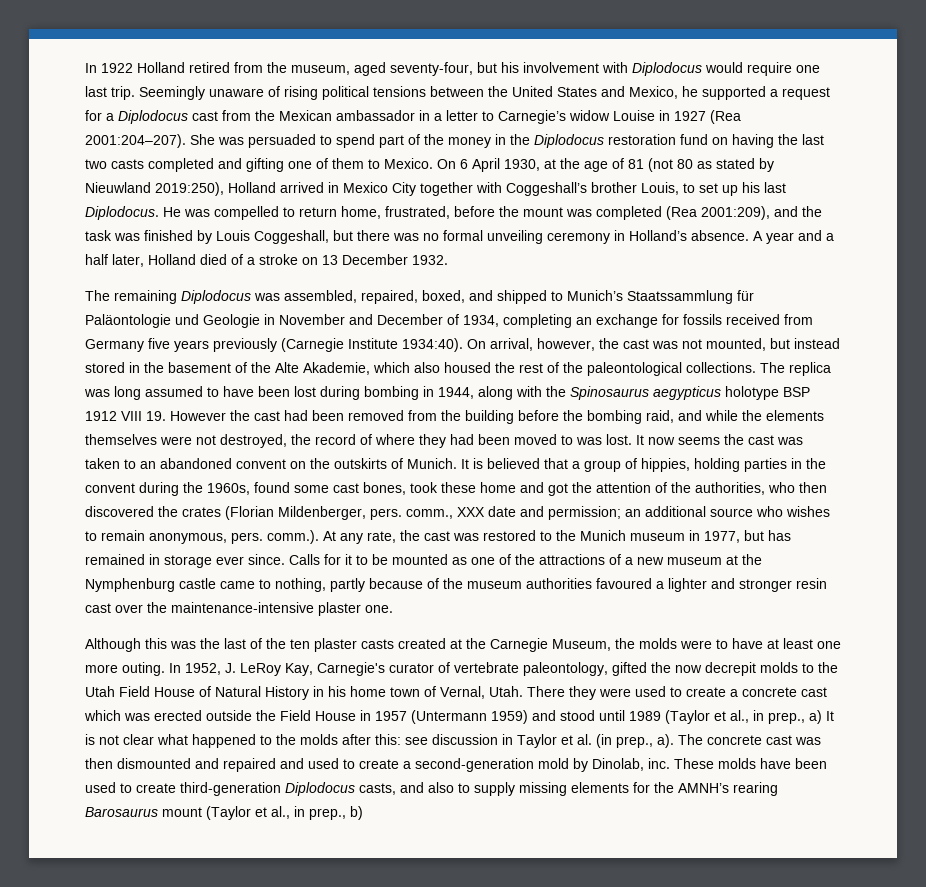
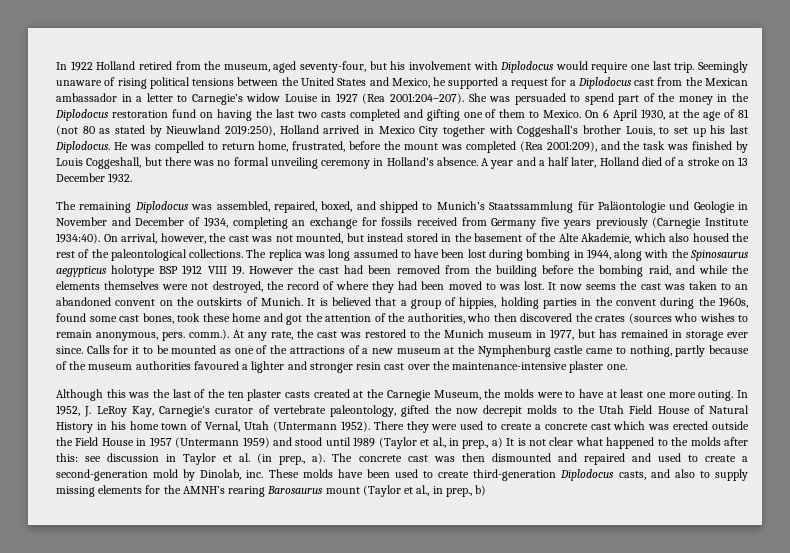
[225,506,753,520] (Florian Mildenberger, pers. comm., XXX date and permission; an additional source -> [628,313,672,324] (sources
[489,686,523,697] Utah. -> [244,421,370,432] Utah (Untermann 1952).

